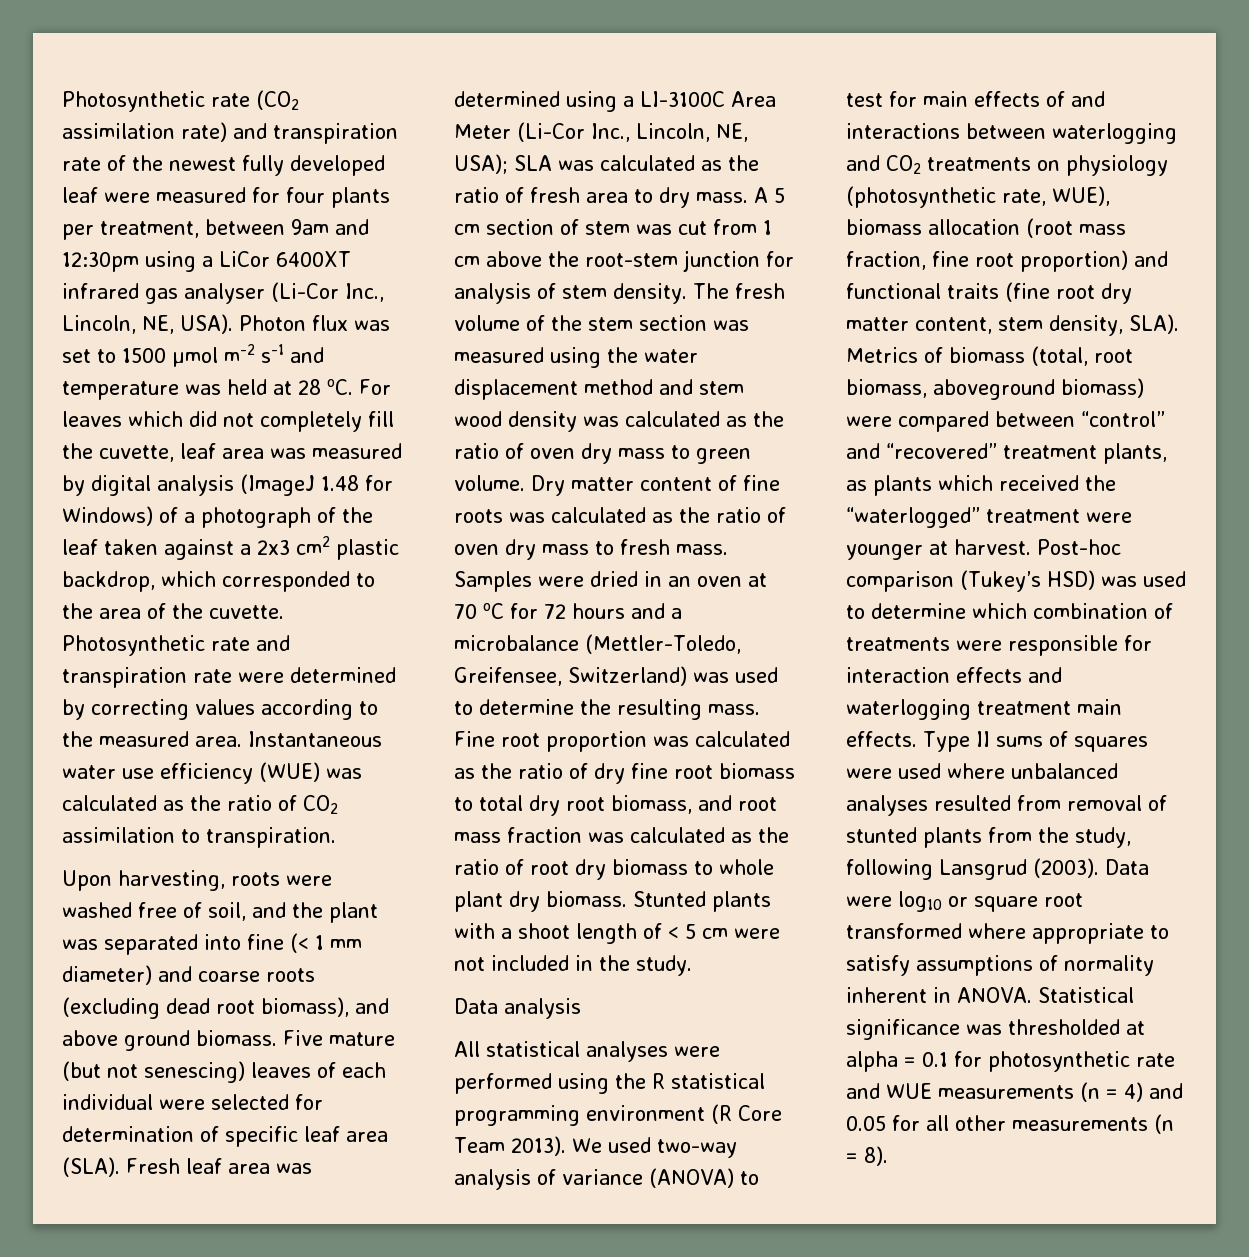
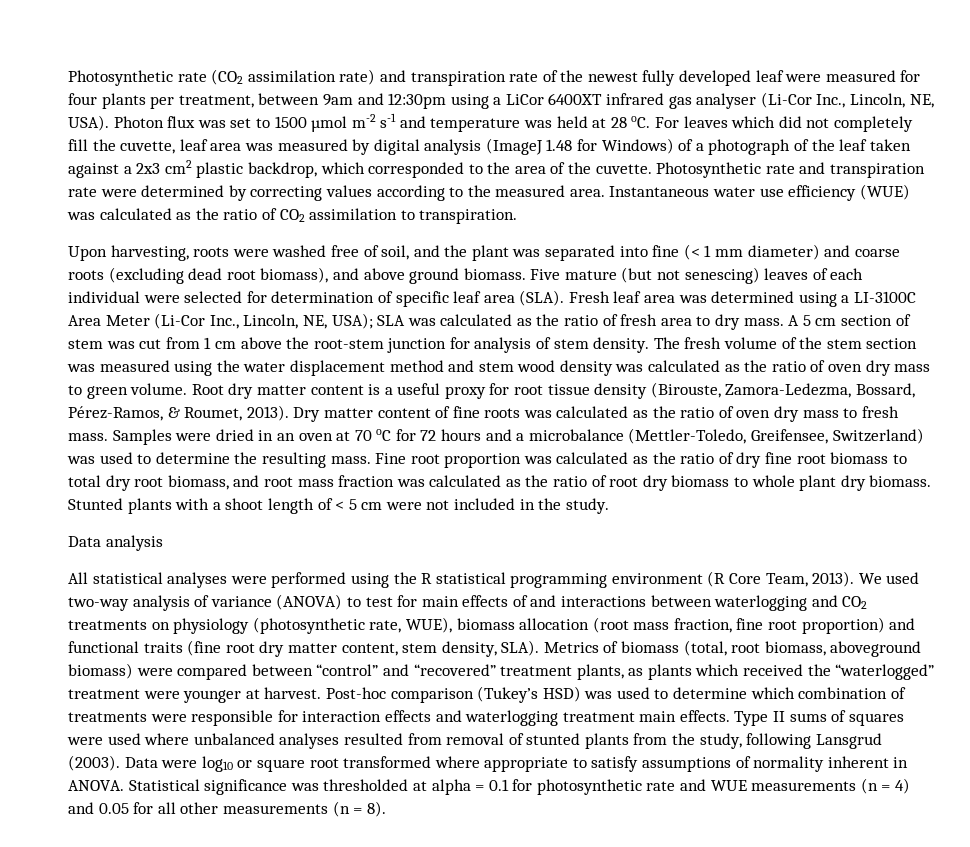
(525, 483) none -> [191,382,916,399] [68,405,289,421] Root dry matter content is a useful proxy for root tissue density (Birouste, Zamora-Ledezma, Bossard, Pérez-Ramos, & Roumet, 2013).
[454,1137,505,1153] Team -> [765,573,808,587] Team,

